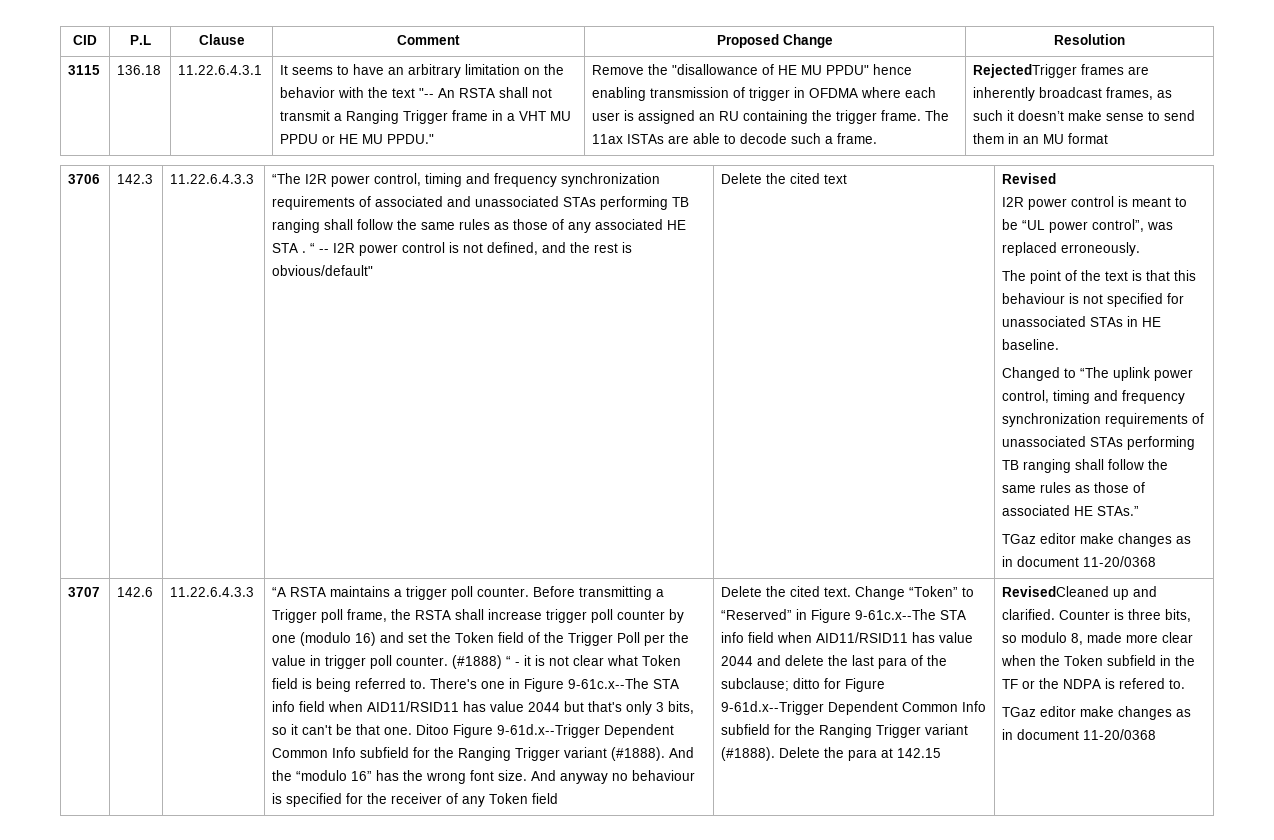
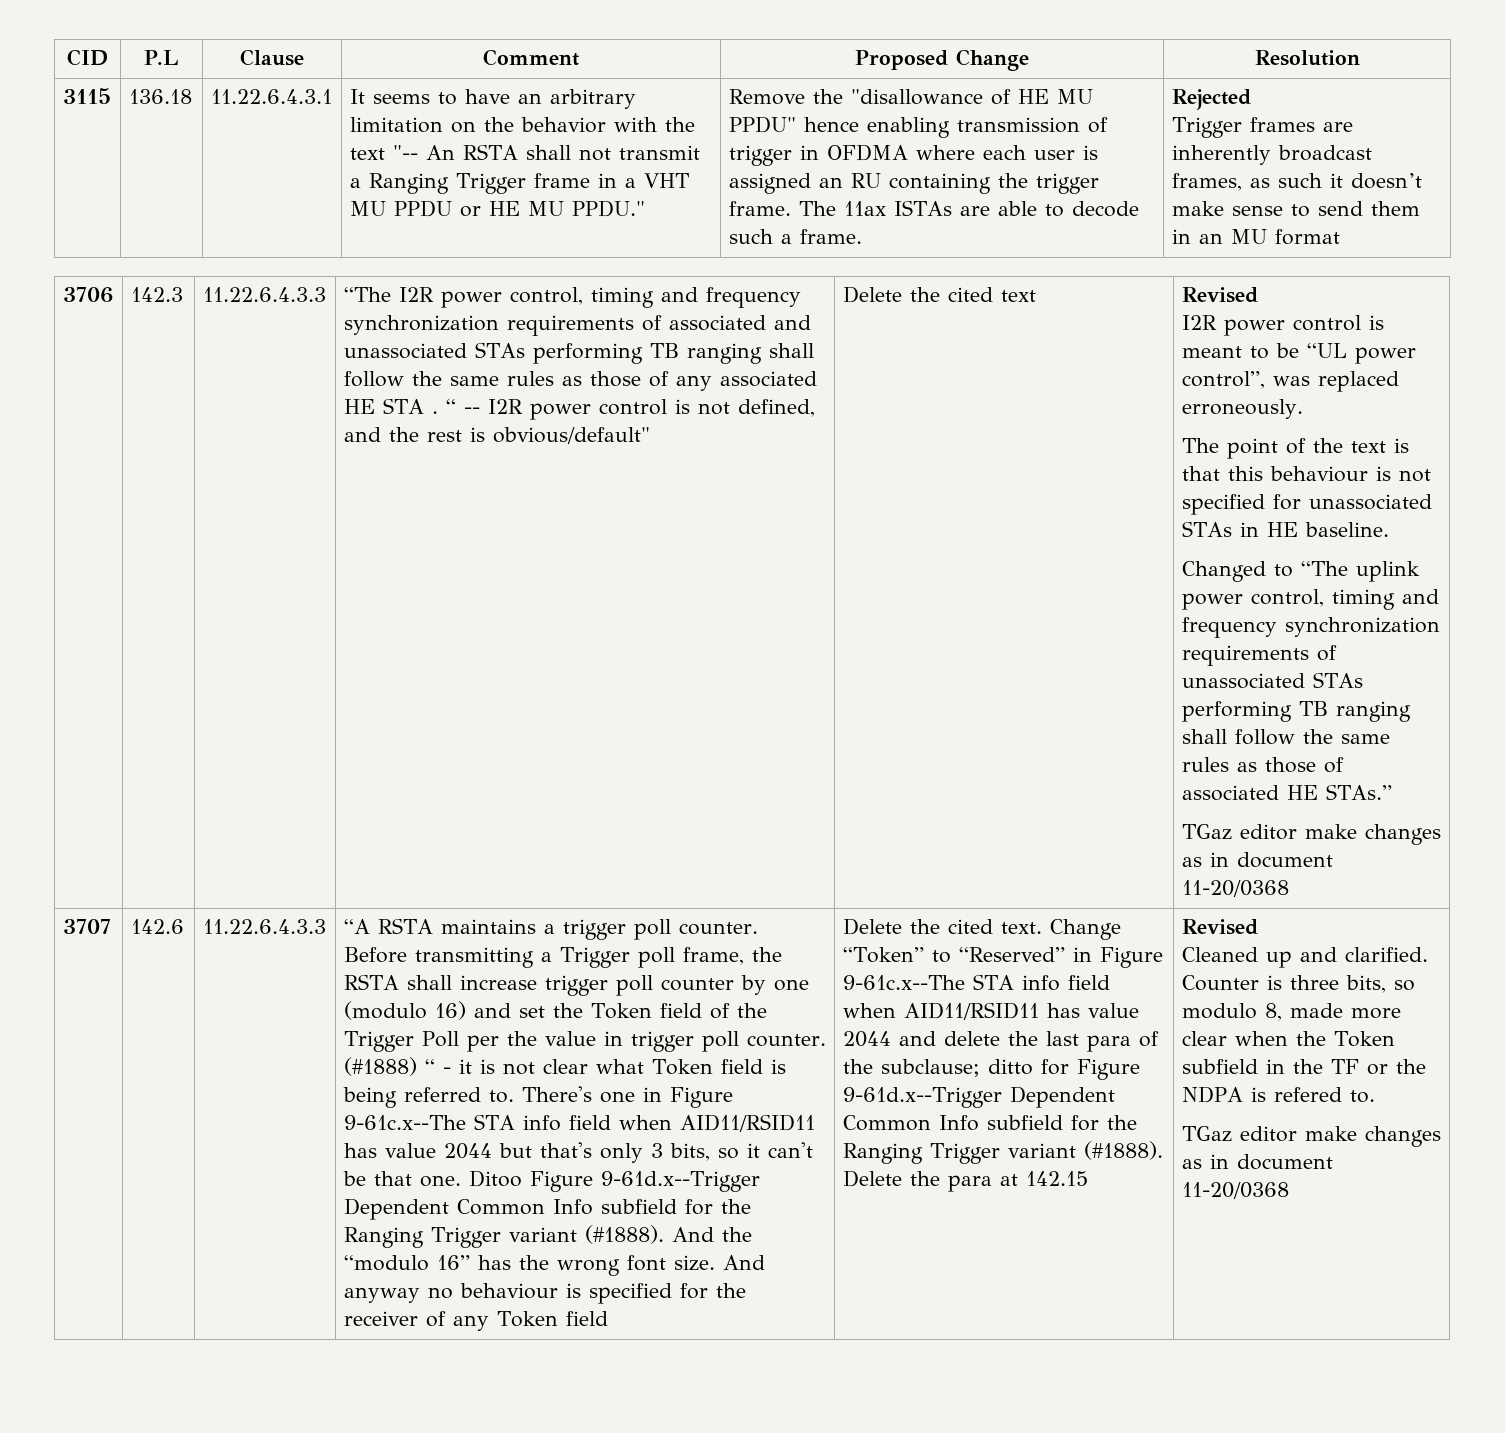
[973,64,1078,78] RejectedTrigger -> [1171,89,1251,110] [1171,117,1242,138] Rejected // Trigger
[1002,586,1110,597] RevisedCleaned -> [1181,919,1258,935] [1181,947,1258,962] Revised // Cleaned

